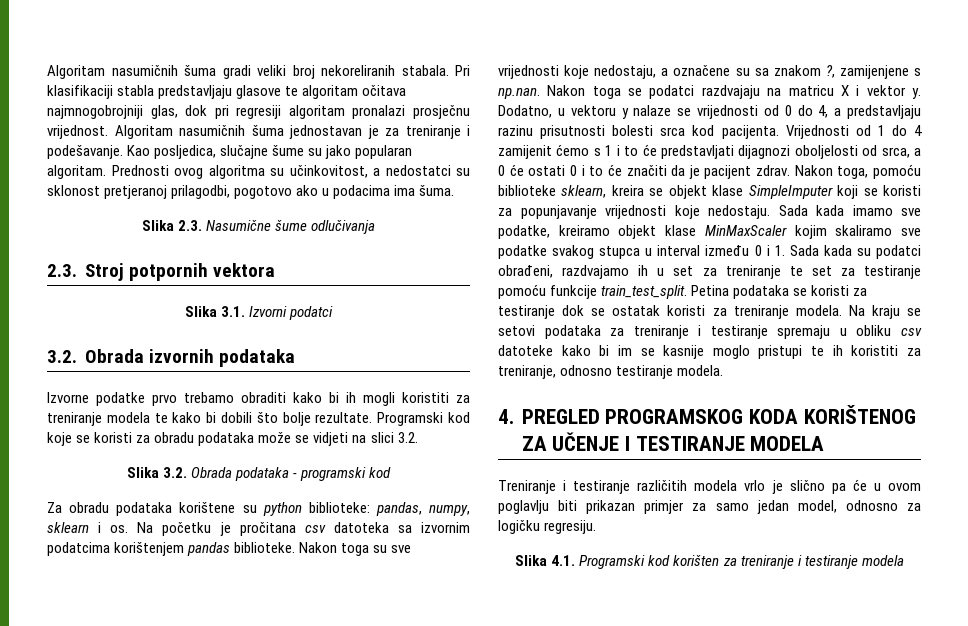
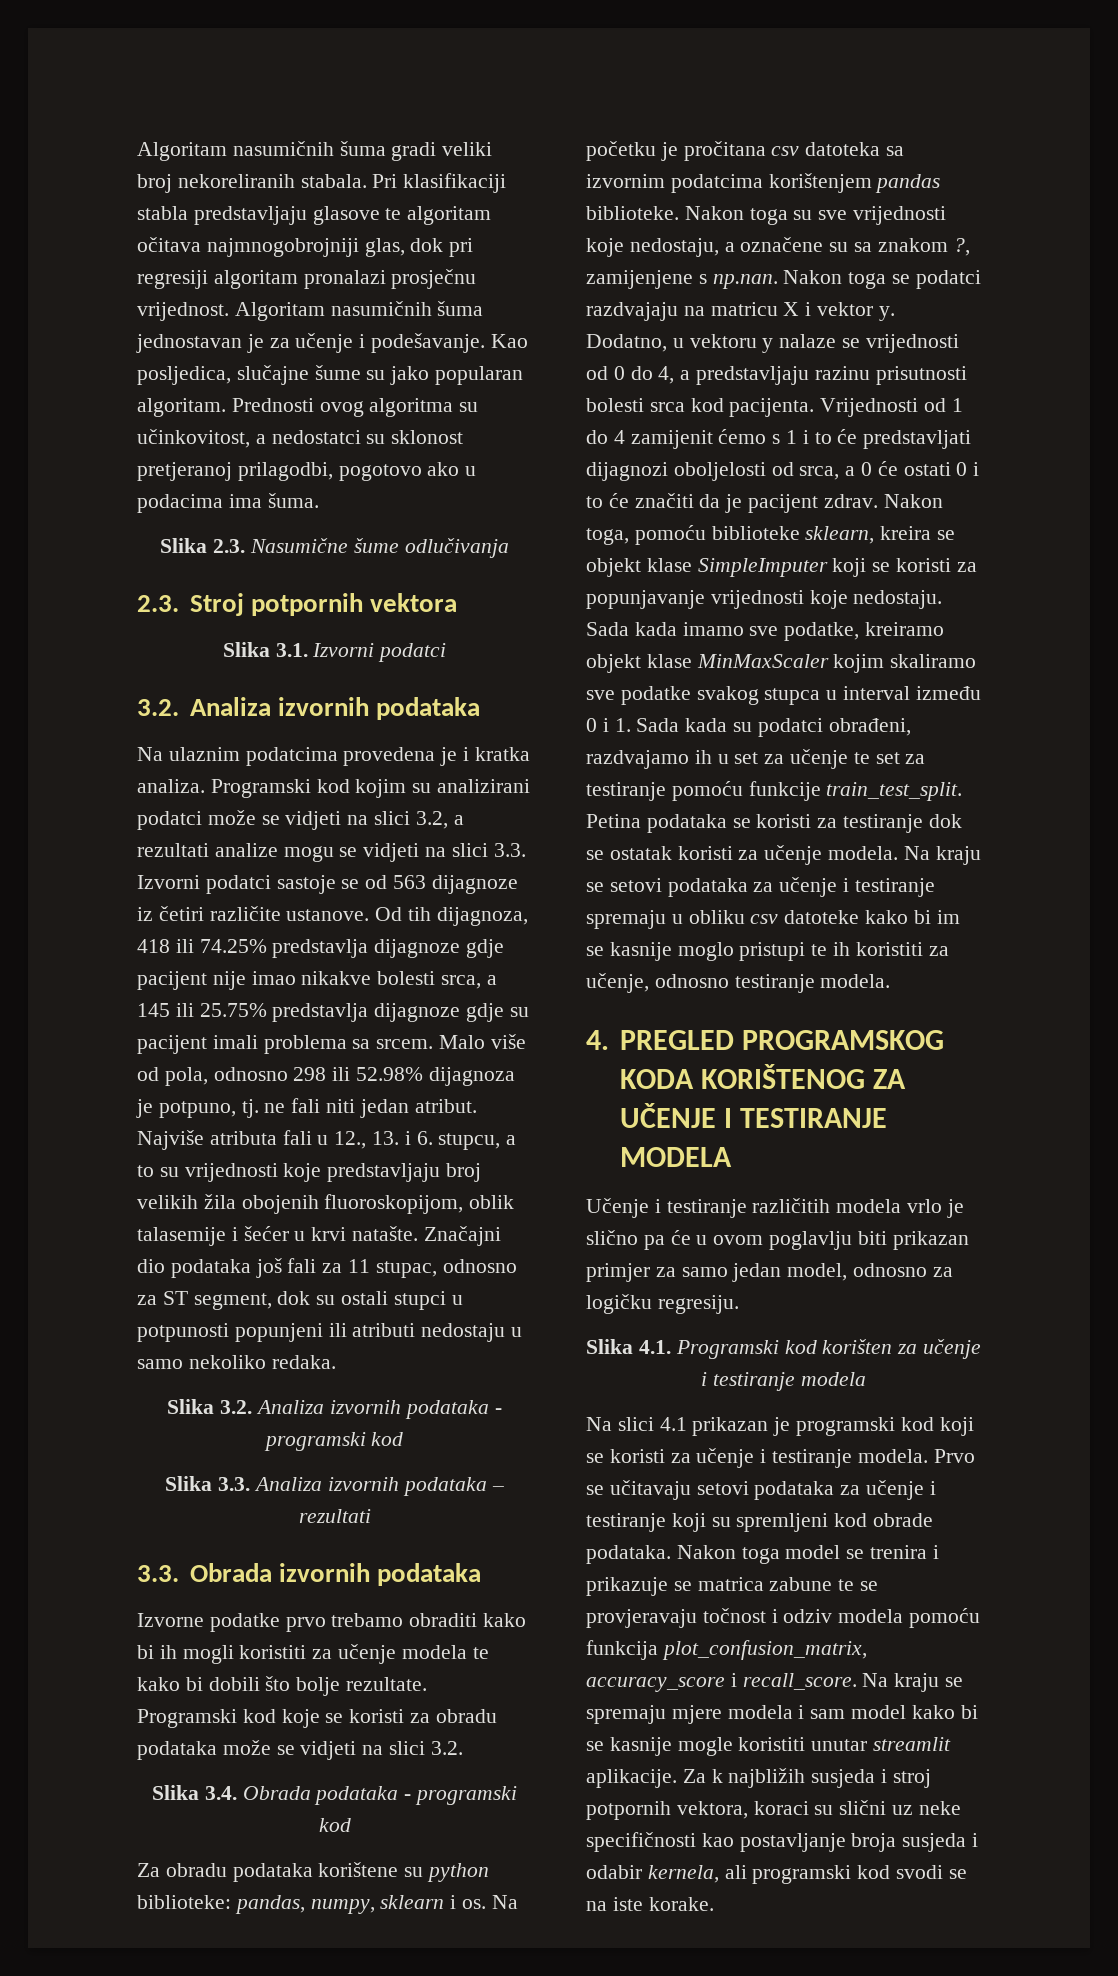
[405,125,461,139] treniranje -> [295,333,354,353] učenje
(77, 356) none -> [189,697,481,720] [137,747,530,766] [137,779,531,798] [137,810,464,830] [137,843,526,862] [137,875,518,894] [137,906,528,926] [137,939,505,958] [137,971,497,990] [137,1003,529,1022] [137,1034,526,1054] [137,1067,515,1086] [136,1098,477,1118] [137,1130,517,1150] [137,1163,482,1182] [137,1194,515,1214] [137,1226,501,1246] [137,1258,517,1278] [137,1291,463,1310] [137,1323,523,1342] [137,1355,336,1369] [167,1399,502,1419] [263,1432,404,1451] [165,1476,504,1496] [298,1509,371,1523] [137,1565,179,1582] Analiza izvornih podataka // Na ulaznim podatcima provedena je i kratka analiza. Programski kod kojim su analizirani podatci može se vidjeti na slici 3.2, a rezultati analize mogu se vidjeti na slici 3.3. Izvorni podatci sastoje se od 563 dijagnoze iz četiri različite ustanove. Od tih dijagnoza, 418 ili 74.25% predstavlja dijagnoze gdje pacijent nije imao nikakve bolesti srca, a 145 ili 25.75% predstavlja dijagnoze gdje su pacijent imali problema sa srcem. Malo više od pola, odnosno 298 ili 52.98% dijagnoza je potpuno, tj. ne fali niti jedan atribut. Najviše atributa fali u 12., 13. i 6. stupcu, a to su vrijednosti koje predstavljaju broj velikih žila obojenih fluoroskopijom, oblik talasemije i šećer u krvi natašte. Značajni dio podataka još fali za 11 stupac, odnosno za ST segment, dok su ostali stupci u potpunosti popunjeni ili atributi nedostaju u samo nekoliko redaka. // Slika 3.2. Analiza izvornih podataka - programski kod // Slika 3.3. Analiza izvornih podataka – rezultati // 3.3.
[47,412,102,426] treniranje -> [338,1644,397,1664] učenje
[162,467,187,478] 3.2. -> [204,1786,237,1800] 3.4.
[725,265,781,279] treniranje -> [790,749,849,769] učenje
[733,305,789,319] treniranje -> [764,845,823,865] učenje
[633,325,689,339] treniranje -> [779,877,838,897] učenje
[498,365,556,379] treniranje, -> [586,973,649,993] učenje,
[498,480,556,494] Treniranje -> [586,1198,649,1218] Učenje
[740,555,794,569] treniranje -> [922,1339,981,1359] učenje
(904, 560) none -> [586,1417,974,1436] [586,1448,975,1468] [586,1480,936,1500] [586,1513,934,1532] [586,1545,939,1564] [586,1577,879,1596] [586,1608,981,1628] [586,1640,867,1660] [586,1673,964,1692] [586,1705,978,1724] [586,1737,952,1756] [586,1768,931,1788] [586,1800,961,1820] [586,1832,979,1852] [586,1865,967,1884] [586,1897,714,1911] // Na slici 4.1 prikazan je programski kod koji se koristi za učenje i testiranje modela. Prvo se učitavaju setovi podataka za učenje i testiranje koji su spremljeni kod obrade podataka. Nakon toga model se trenira i prikazuje se matrica zabune te se provjeravaju točnost i odziv modela pomoću funkcija plot_confusion_matrix, accuracy_score i recall_score. Na kraju se spremaju mjere modela i sam model kako bi se kasnije mogle koristiti unutar streamlit aplikacije. Za k najbližih susjeda i stroj potpornih vektora, koraci su slični uz neke specifičnosti kao postavljanje broja susjeda i odabir kernela, ali programski kod svodi se na iste korake.

